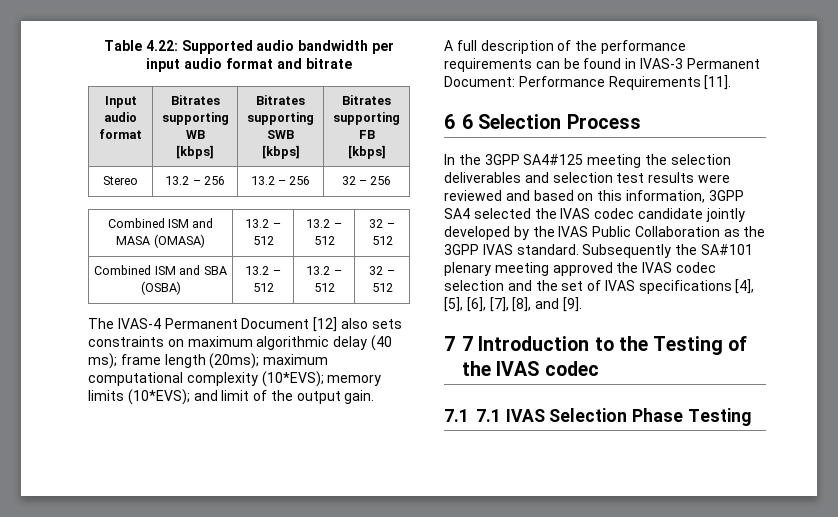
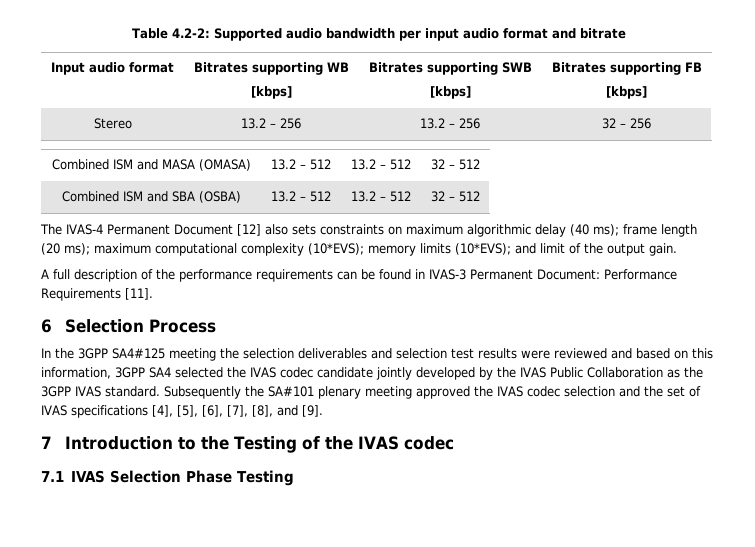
[145,40,178,51] 4.22: -> [171,28,210,38] 4.2-2:
[209,353,260,369] (20ms); -> [41,243,90,255] (20 ms);
[462,114,473,129] 6 -> (52, 326) none
[462,336,473,351] 7 -> (52, 442) none
[476,409,501,422] 7.1 -> (64, 476) none

